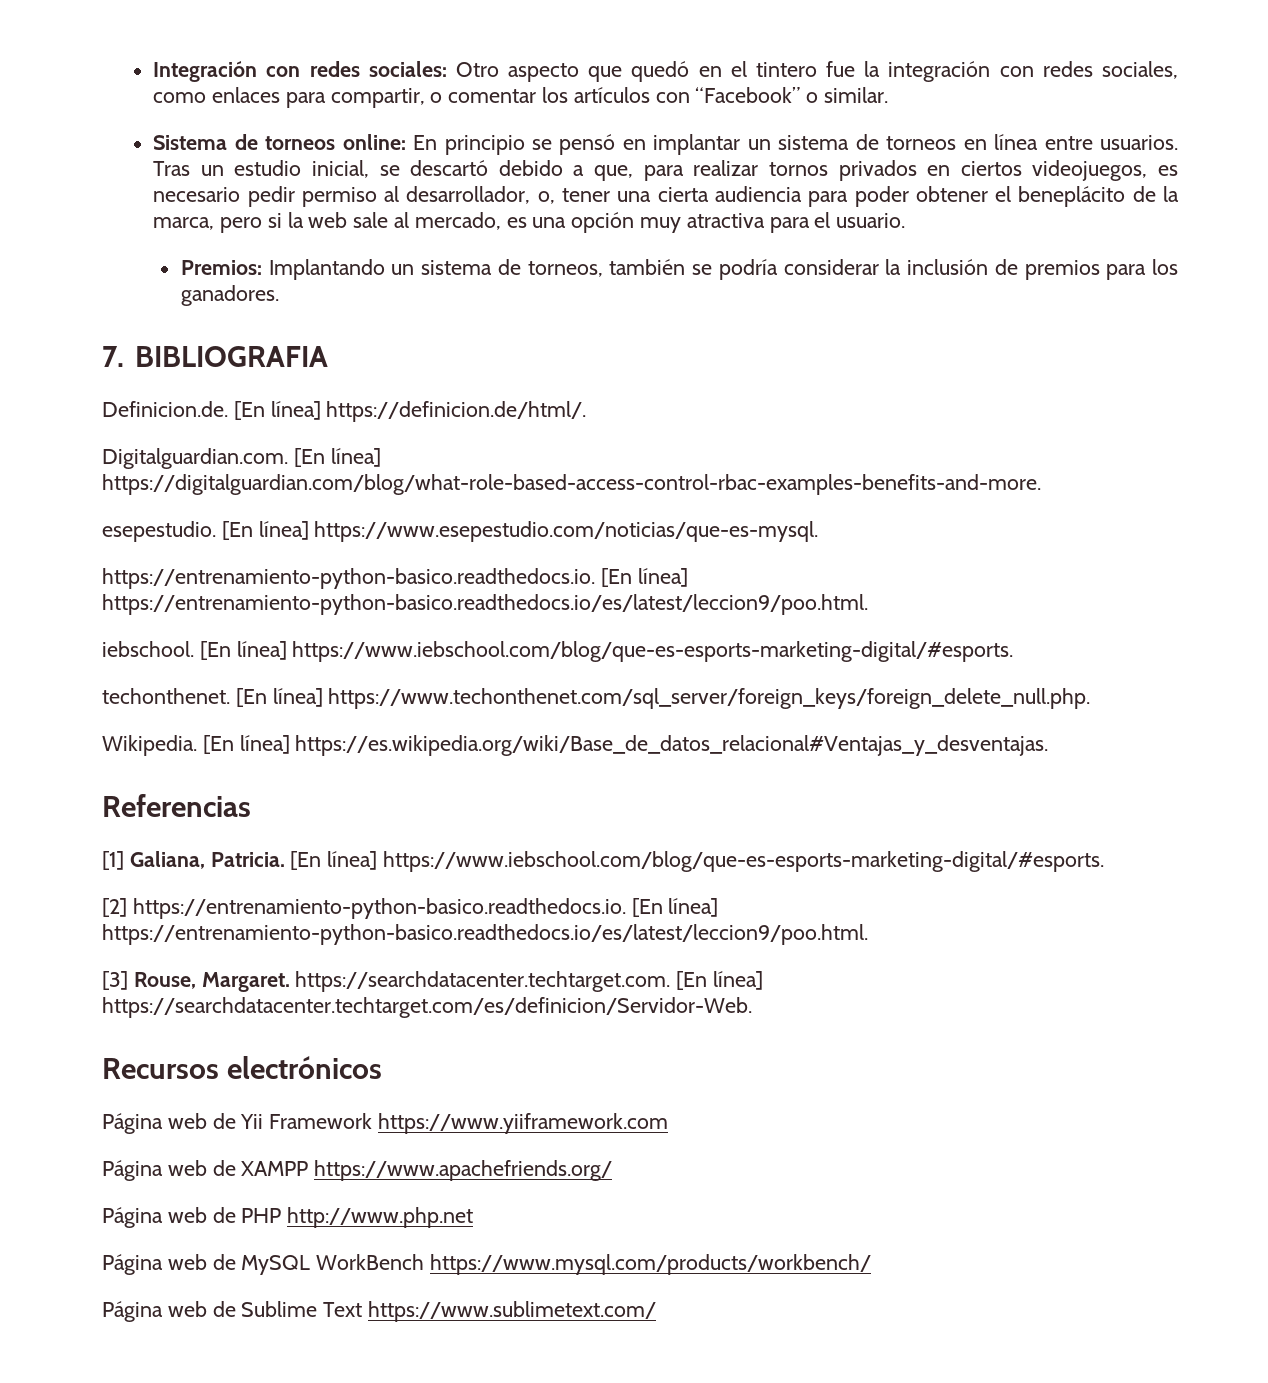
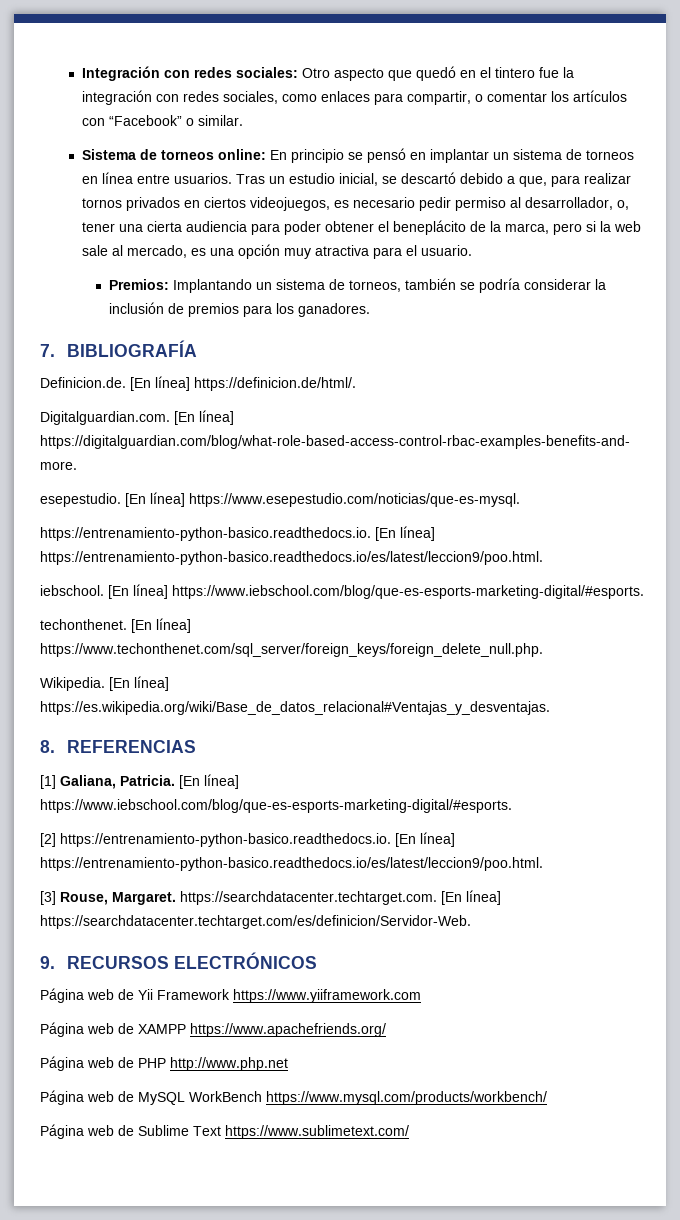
[134,346,328,367] BIBLIOGRAFIA -> [66,340,197,357] BIBLIOGRAFÍA
[102,794,251,817] Referencias -> [40,740,196,753] 8. REFERENCIAS
[102,1056,383,1079] Recursos electrónicos -> [40,952,317,969] 9. RECURSOS ELECTRÓNICOS

